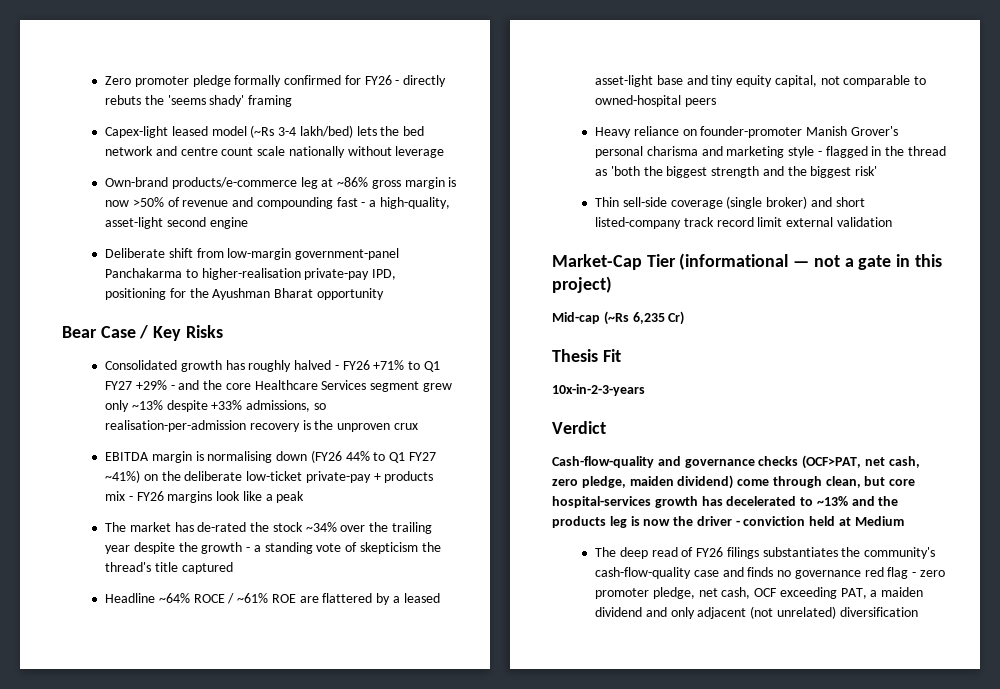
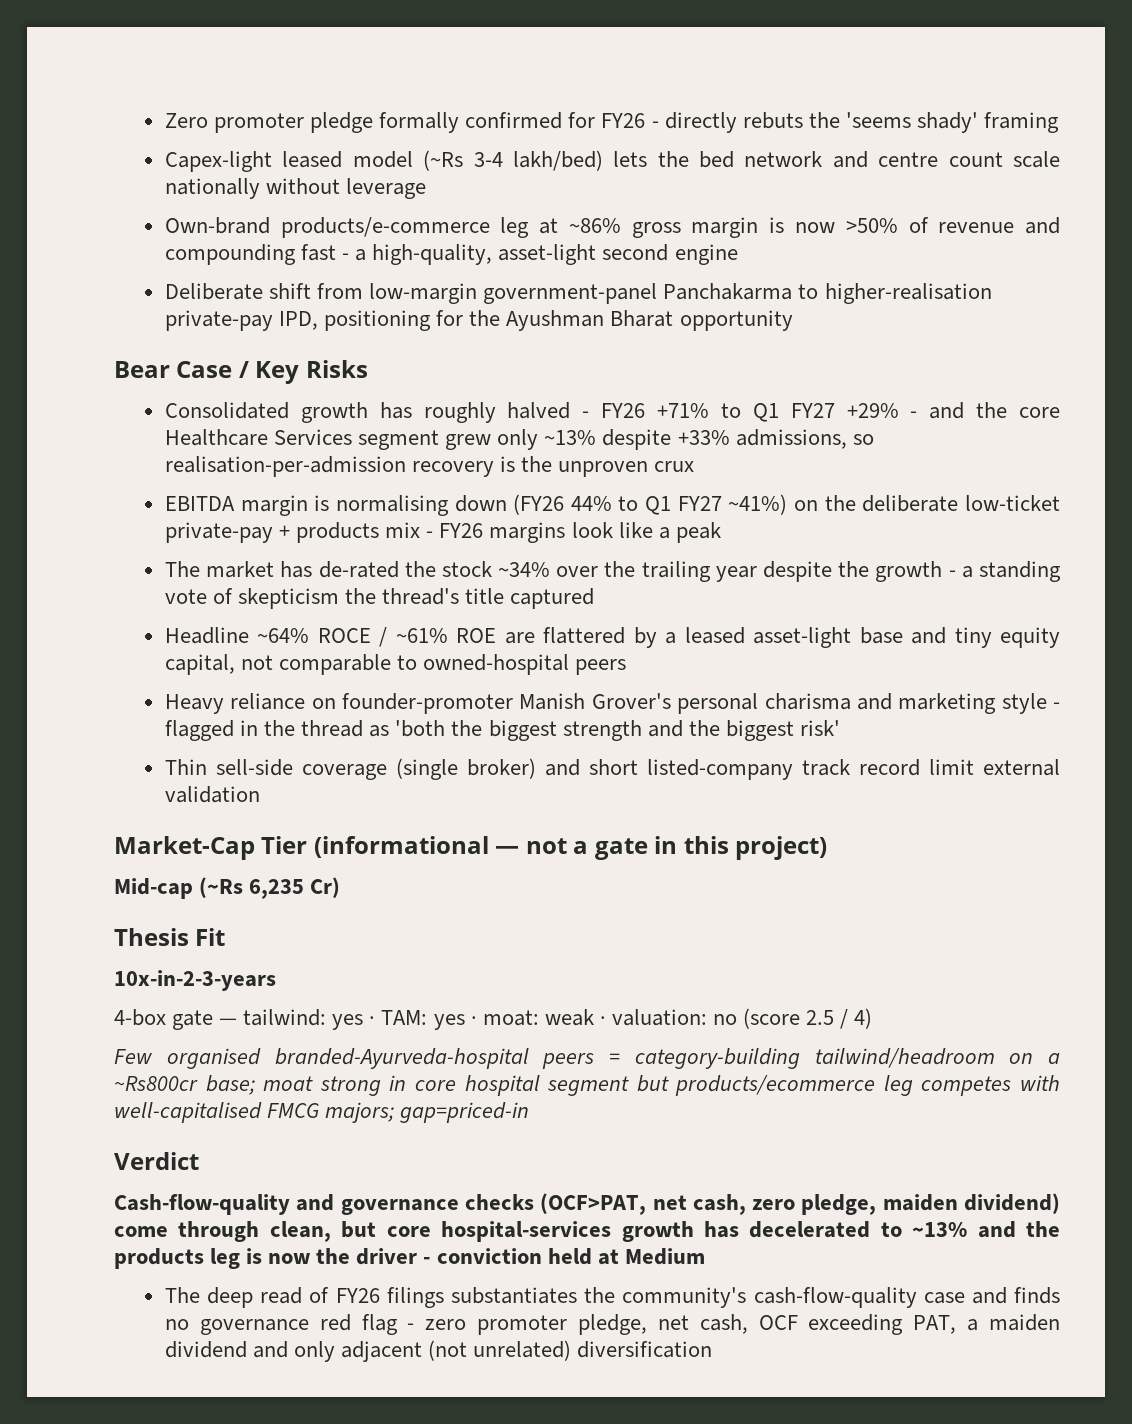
(645, 390) none -> [114,1008,873,1030] [114,1048,1060,1069] [114,1075,1060,1096] [114,1102,530,1123] // 4-box gate — tailwind: yes · TAM: yes · moat: weak · valuation: no (score 2.5 / 4) // Few organised branded-Ayurveda-hospital peers = category-building tailwind/headroom on a ~Rs800cr base; moat strong in core hospital segment but products/ecommerce leg competes with well-capitalised FMCG majors; gap=priced-in

